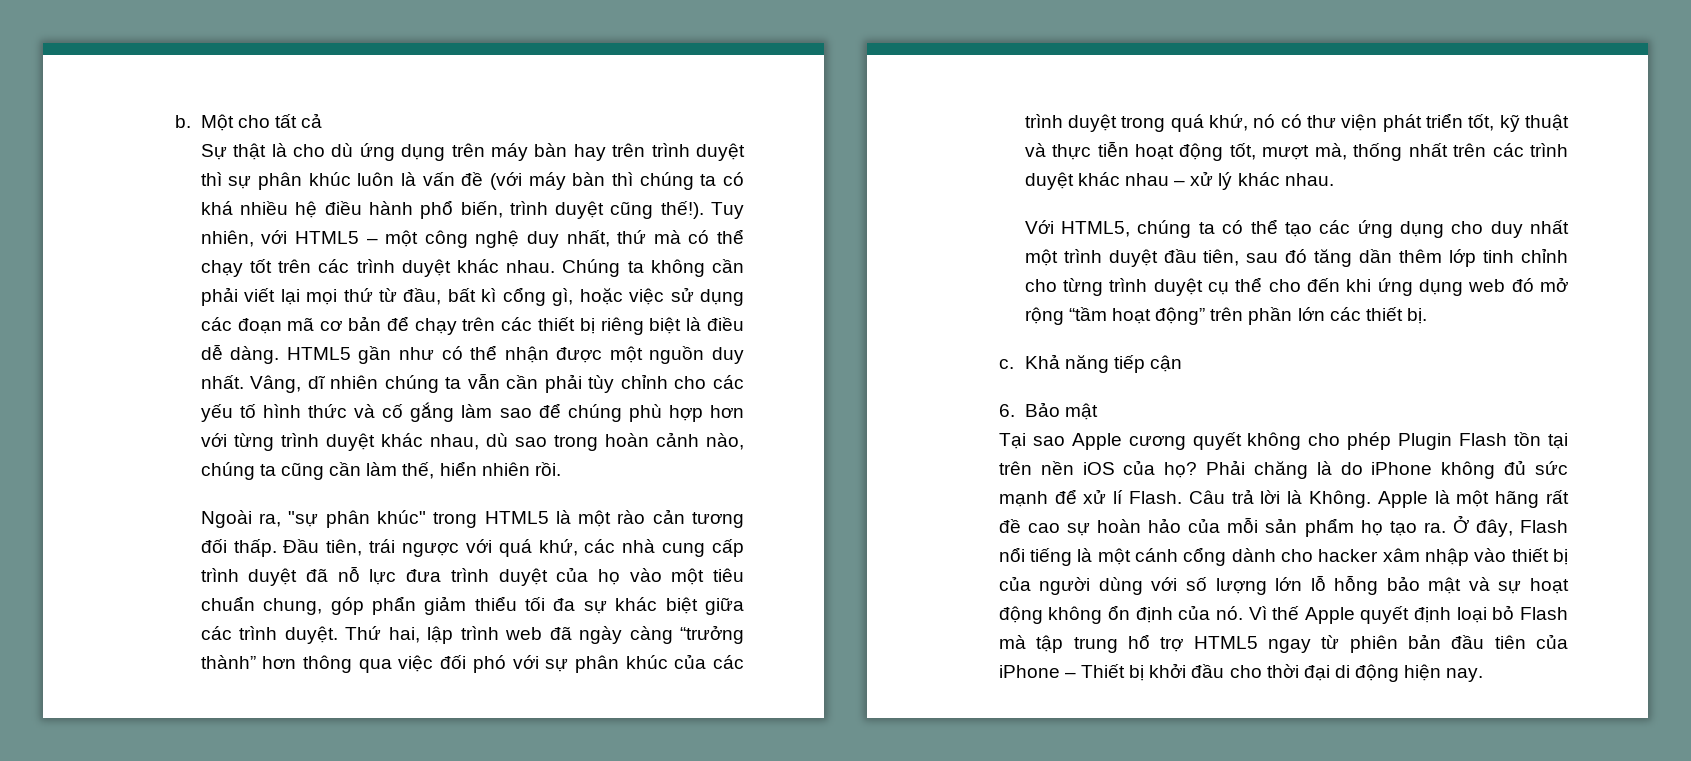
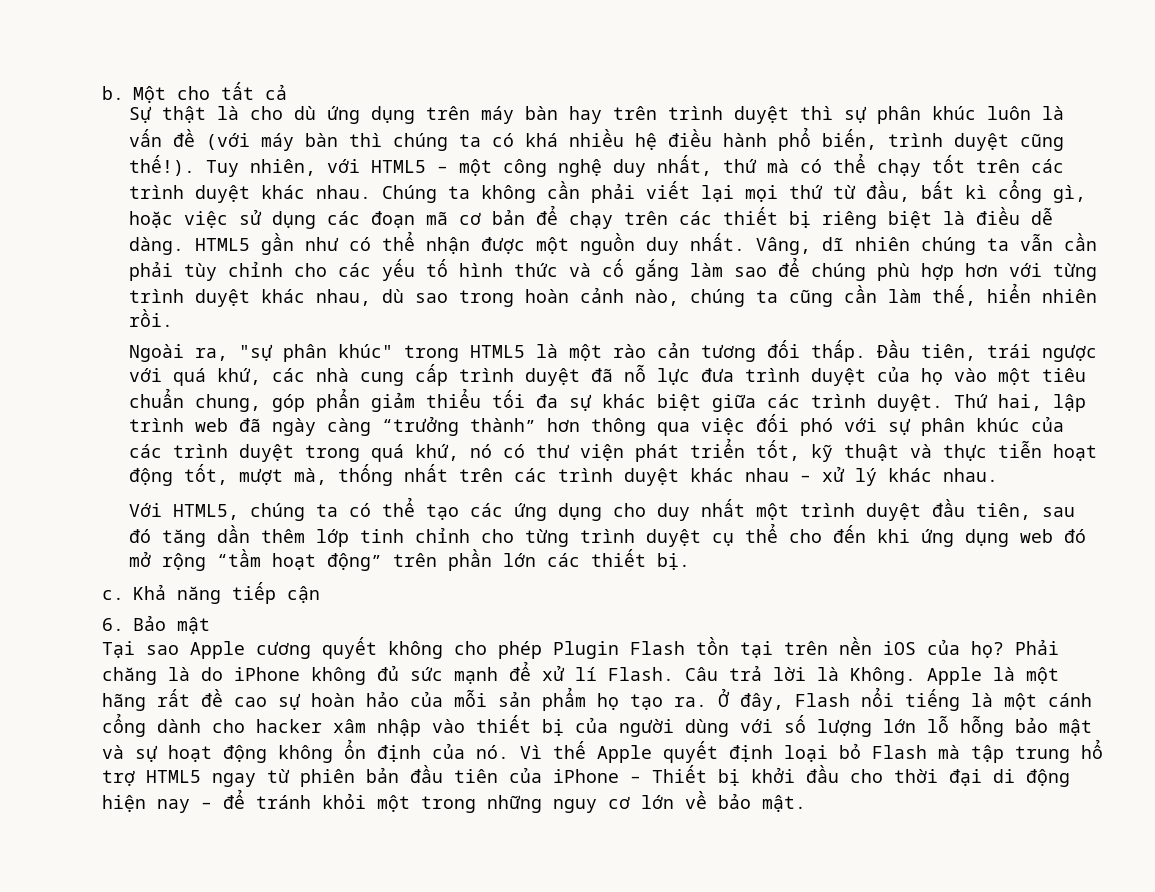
[1446,668,1484,682] nay. -> [157,789,807,813] nay – để tránh khỏi một trong những nguy cơ lớn về bảo mật.

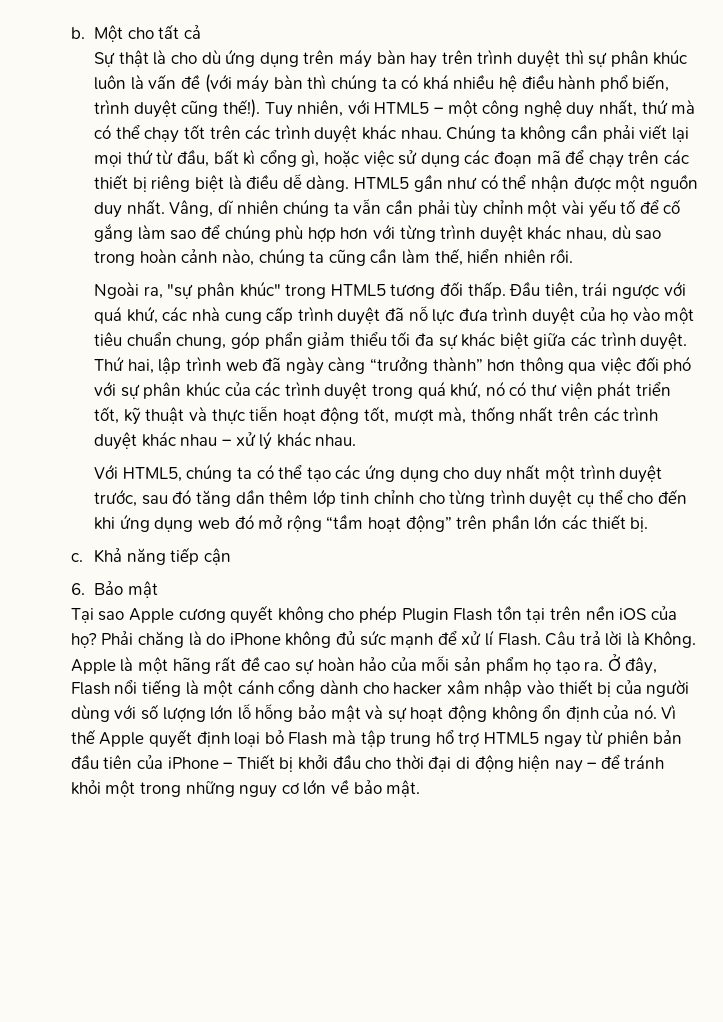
[458,209,525,225] cơ bản -> (561, 157) none
[293,259,591,281] cho các yếu tố hình thức và -> [527,199,659,218] một vài yếu tố để
[535,342,690,361] là một rào cản -> (386, 290) none
[931,499,1031,520] đầu tiên, -> [94,489,138,507] trước,

